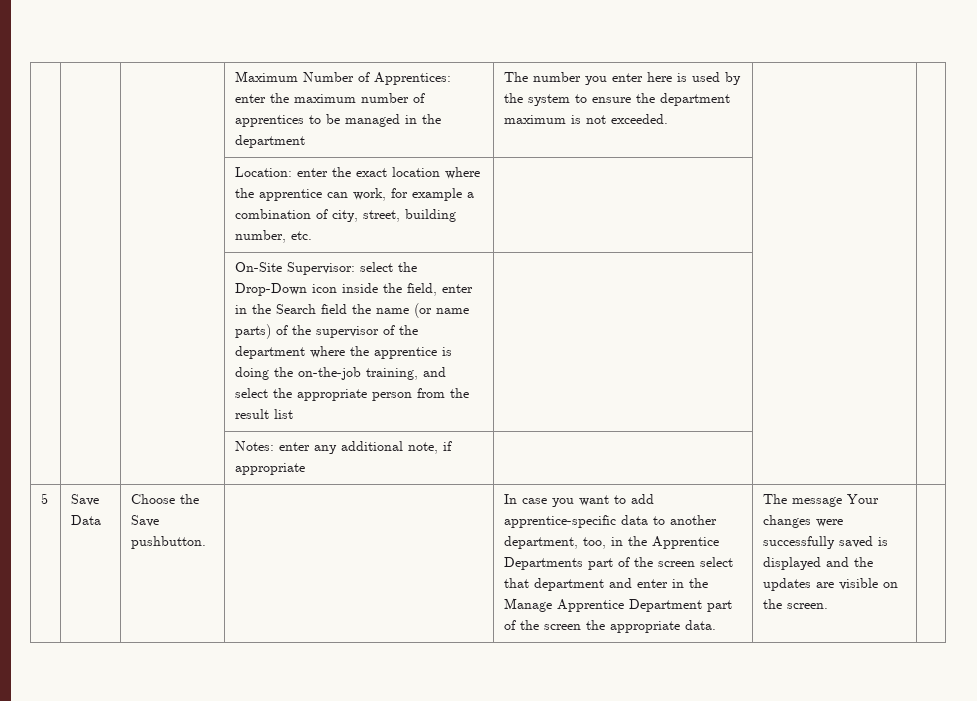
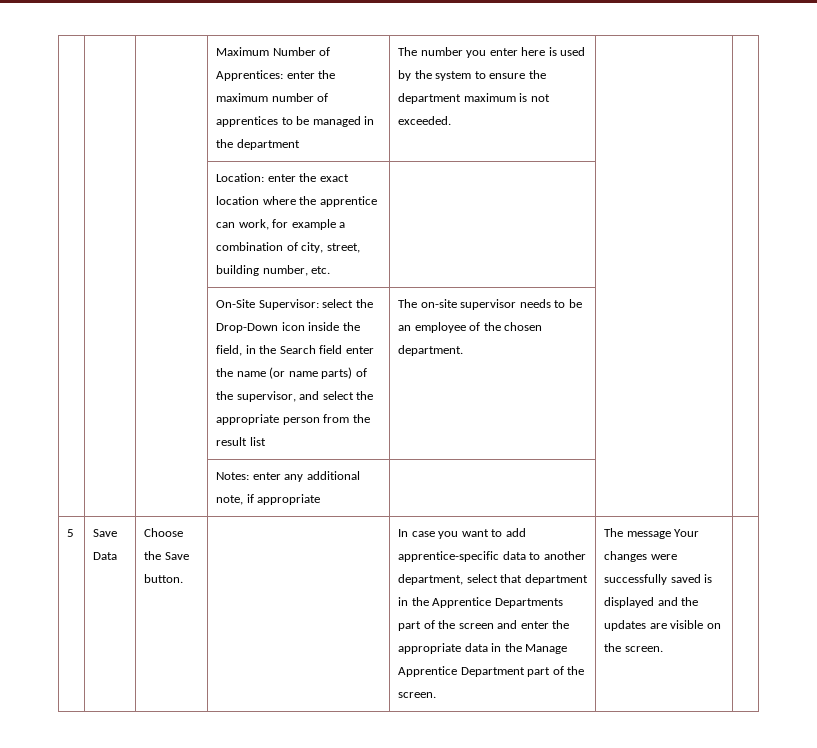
[442,284,474,293] enter -> (243, 350) none
(348, 309) none -> [345,346,374,354] enter
[316,325,419,338] [235,346,453,359] [235,367,419,380] supervisor of the department where the apprentice is doing the on-the-job training, -> [236,391,296,402] supervisor,
(294, 414) none -> [398,299,582,310] [398,322,543,333] [398,345,464,356] The on-site supervisor needs to be an employee of the chosen department.
[131,536,207,549] pushbutton. -> [144,574,184,583] button.
[583,537,607,549] too, -> [466,574,588,585] select that department
[700,557,734,567] [504,578,669,591] select that department and enter -> [497,620,570,629] [398,643,488,654] and enter the appropriate data
[544,620,717,633] screen the appropriate data. -> [398,692,437,698] screen.

